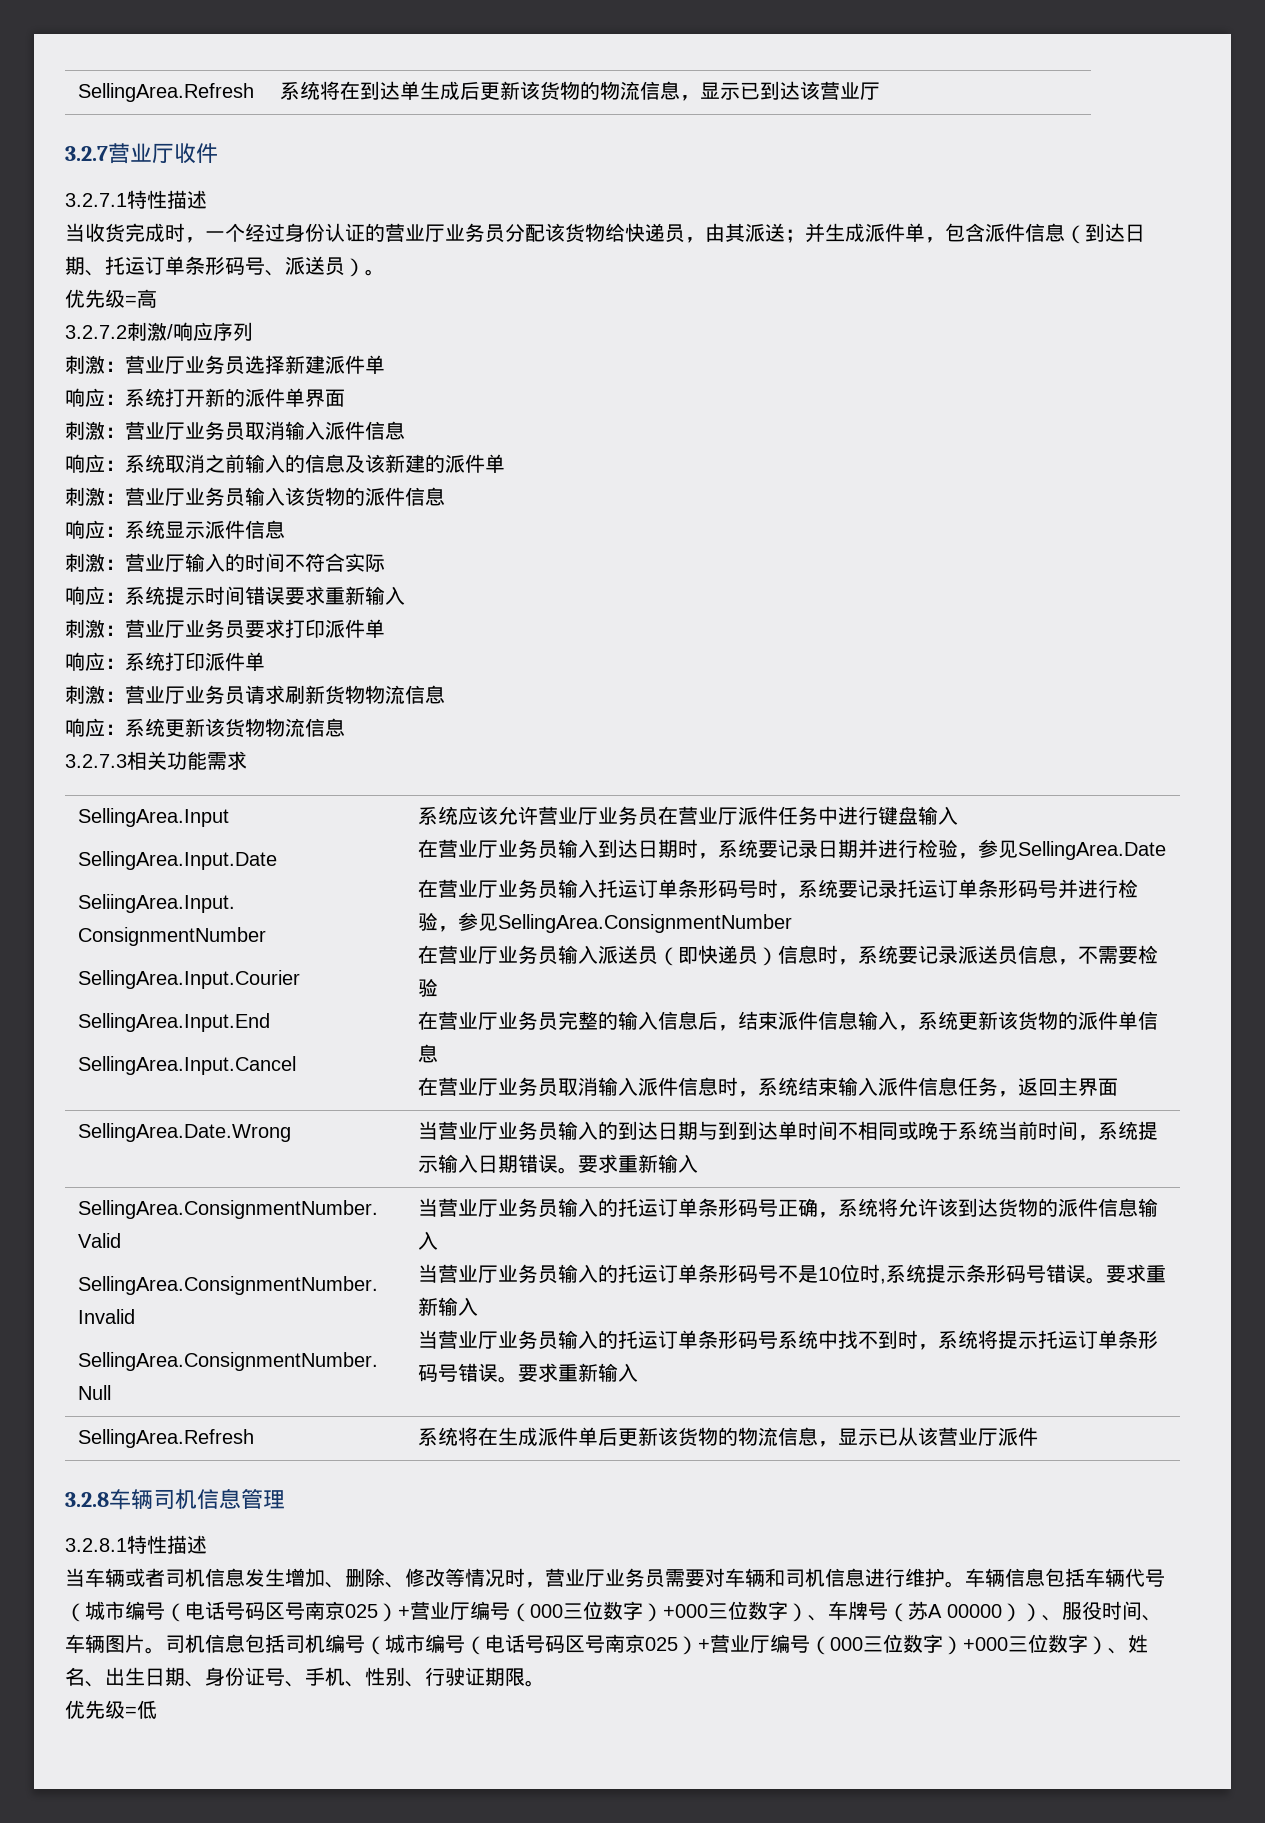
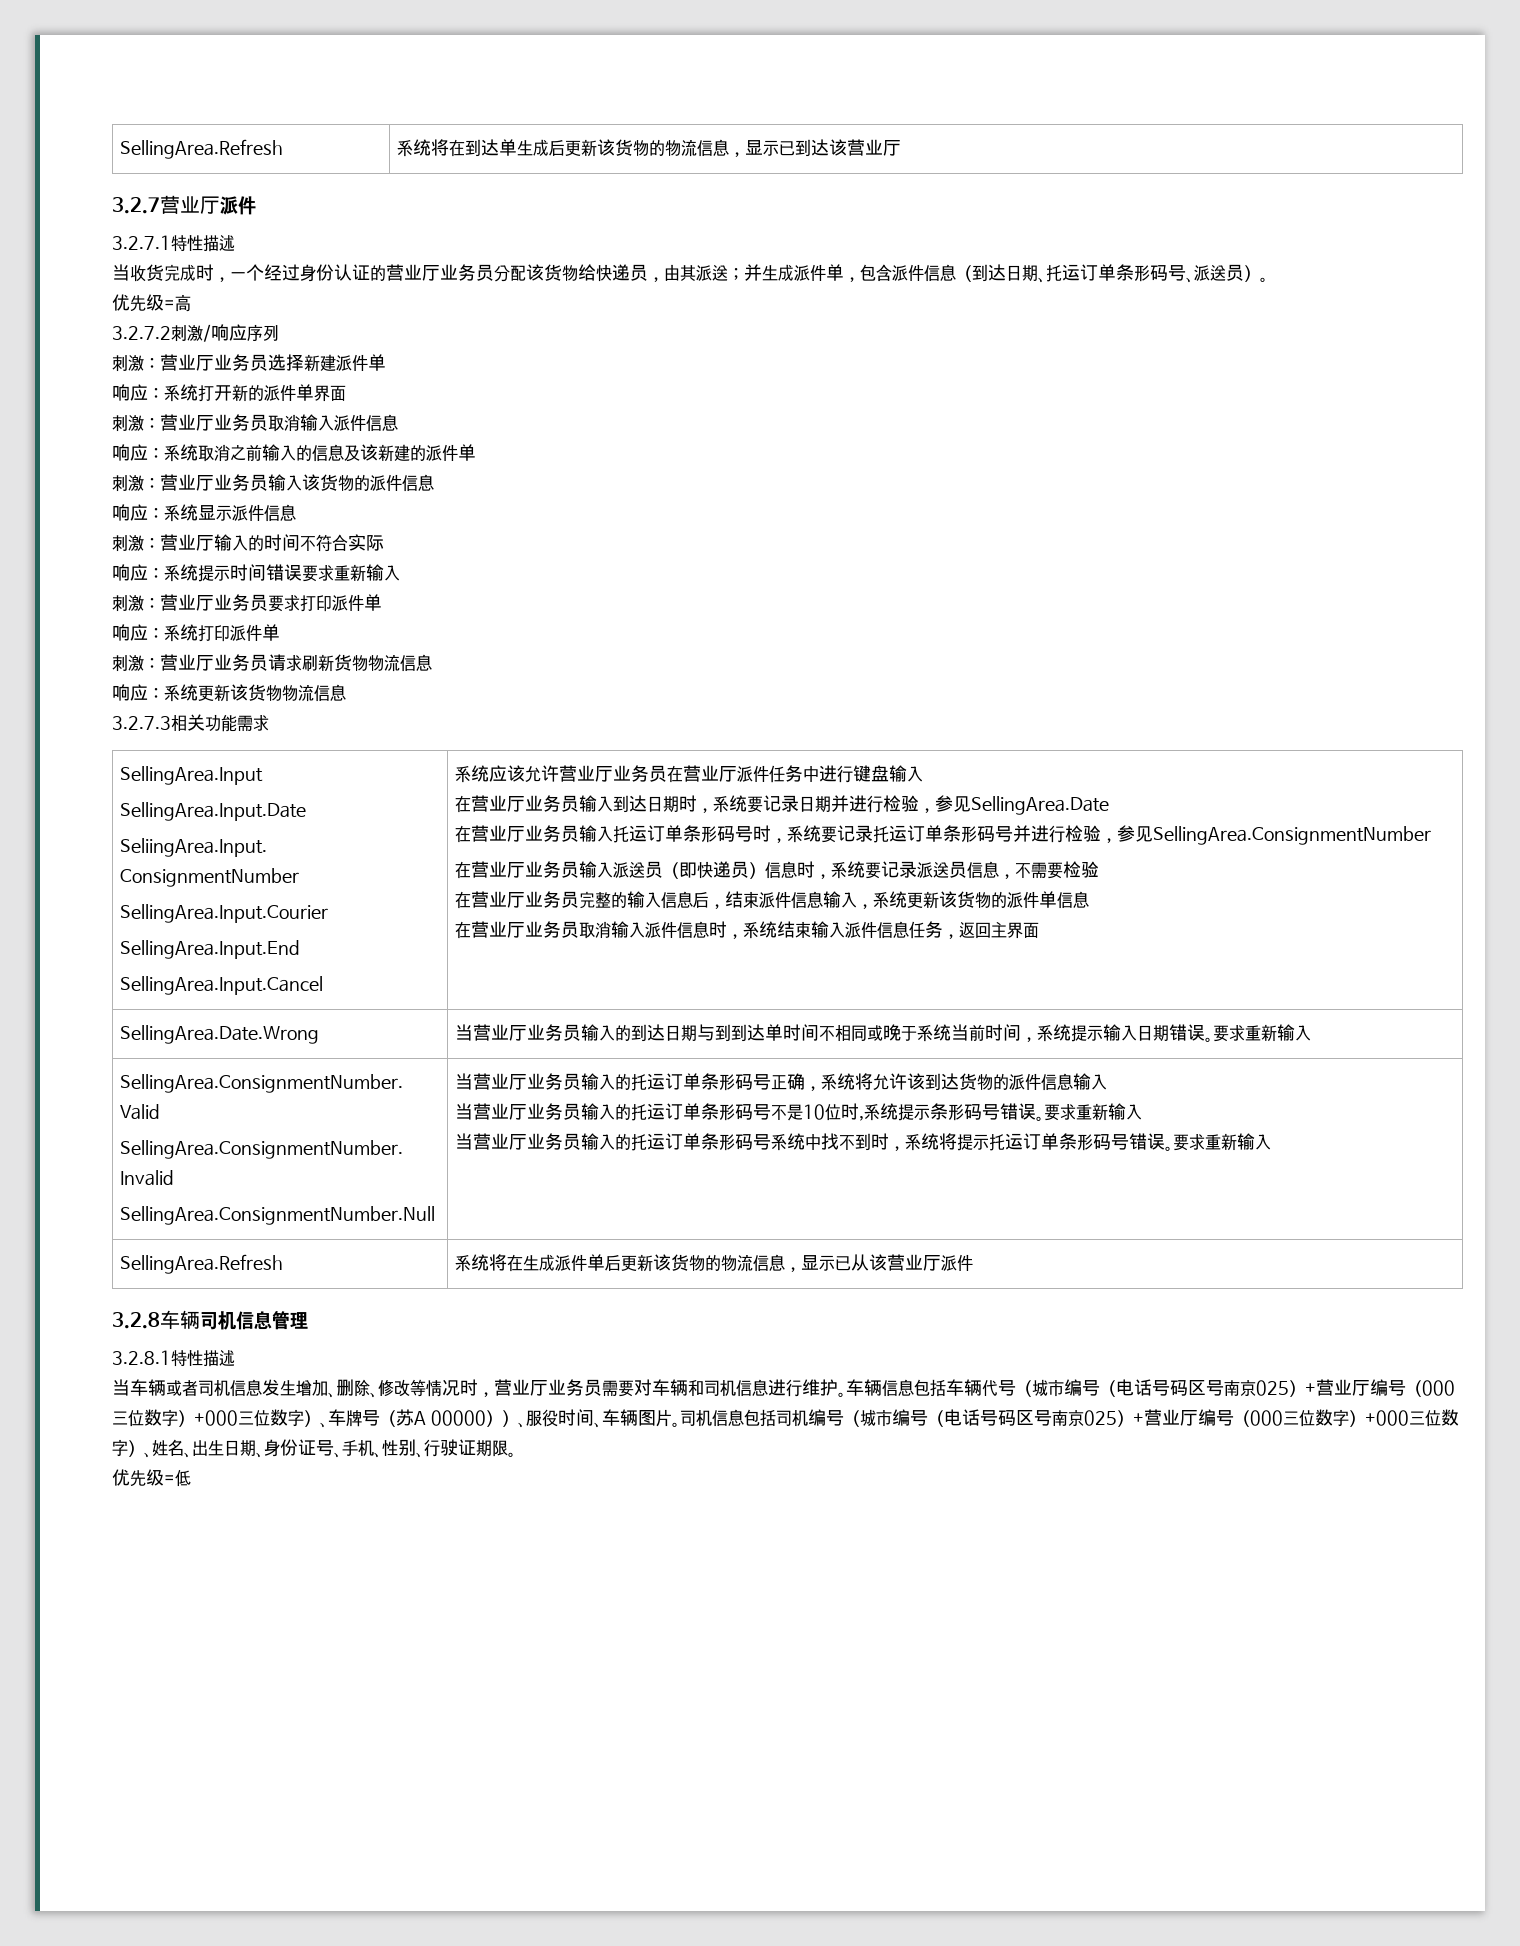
[174,143,196,164] 收 -> [220,196,238,215] 派

